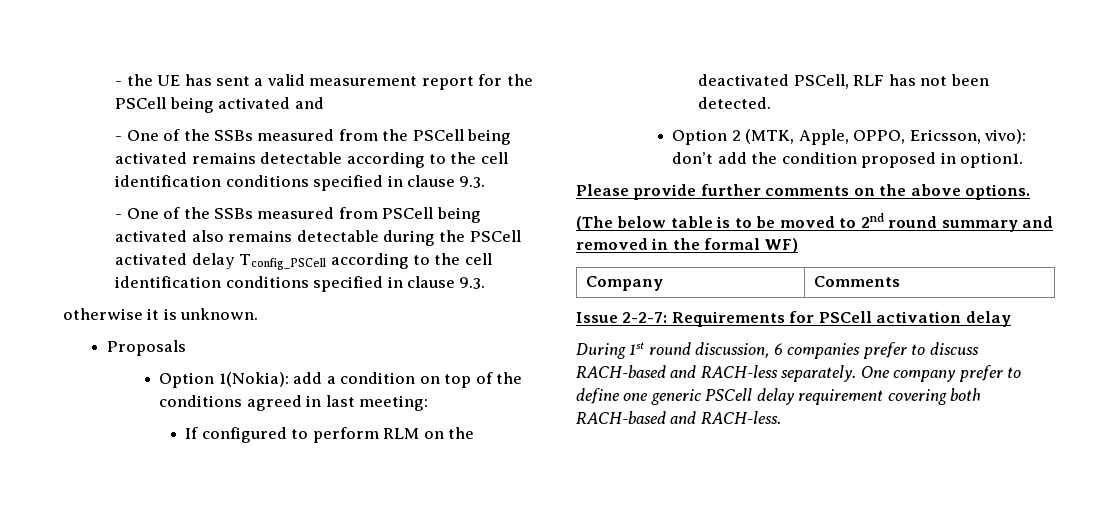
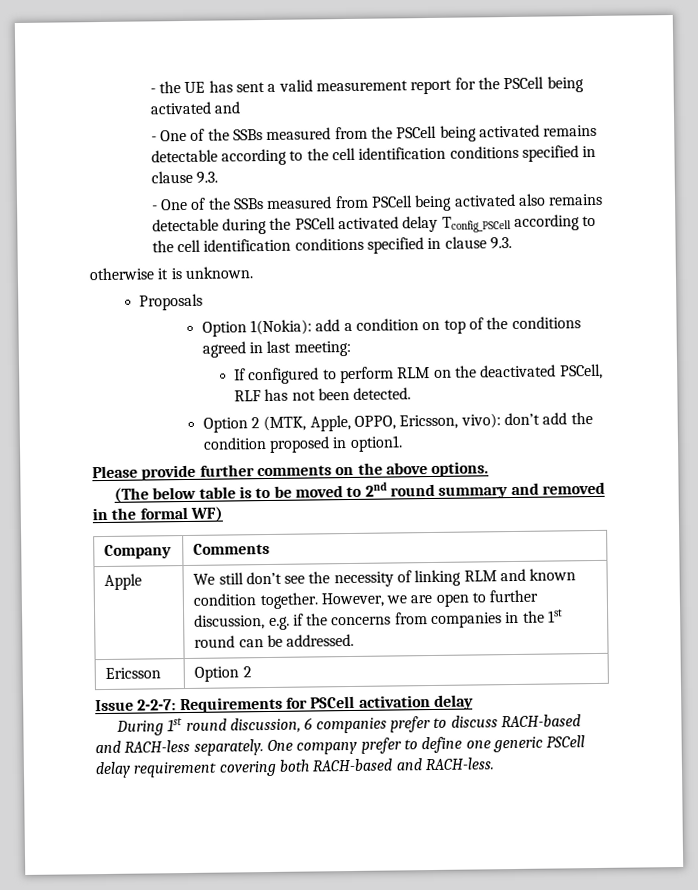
(900, 281) none -> [104,573,143,590] [193,568,577,588] [193,589,539,610] [194,609,564,631] [194,633,355,648] [105,667,162,679] [194,666,252,682] // Apple | We still don’t see the necessity of linking RLM and known condition together. However, we are open to further discussion, e.g. if the concerns from companies in the 1st round can be addressed. // Ericsson | Option 2

